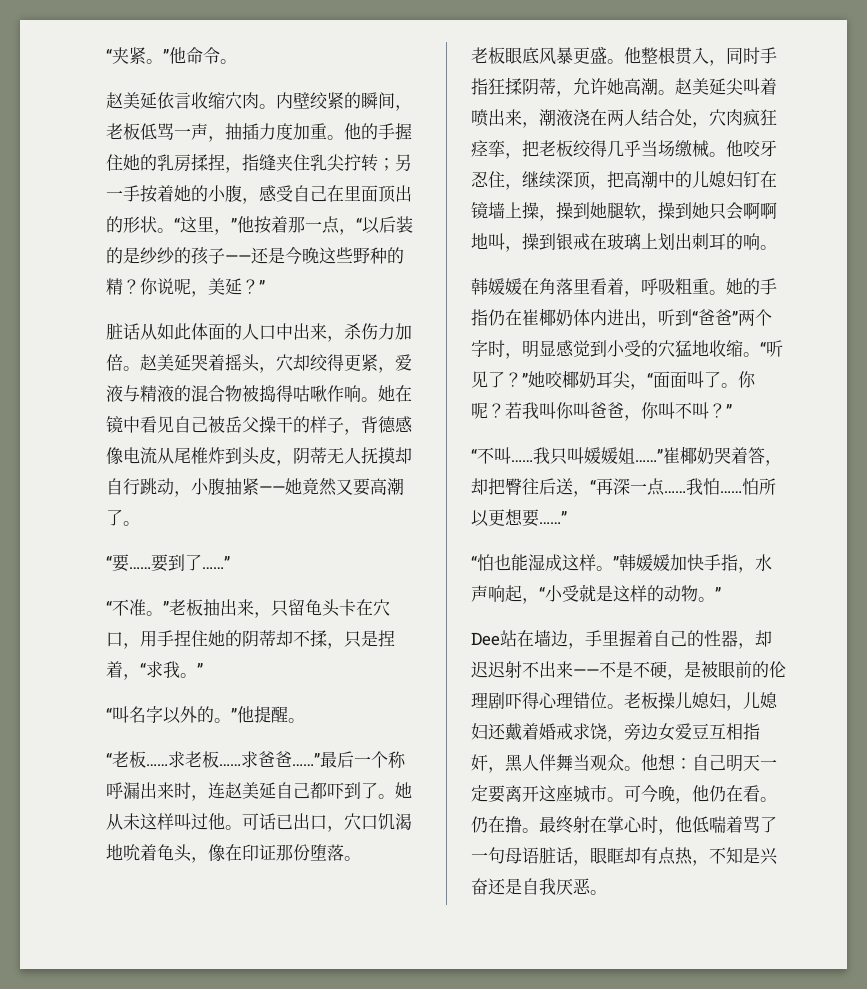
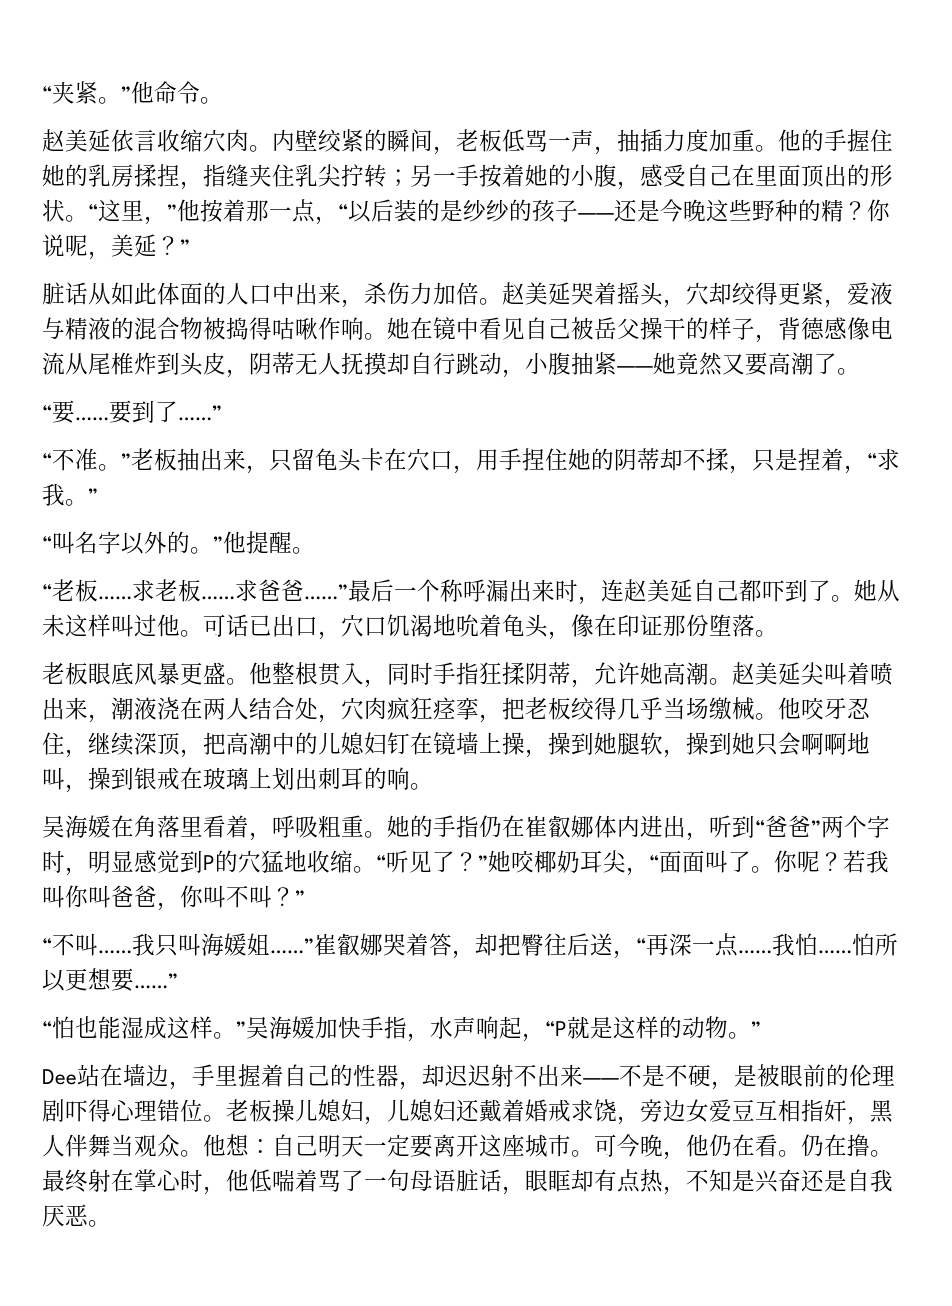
[471,278,505,295] 韩媛 -> [42,815,88,838] 吴海
[539,308,573,327] 椰奶 -> [548,815,594,838] 叡娜
[607,340,641,357] 小受 -> [203,855,215,870] P
[584,447,601,464] 媛 -> [201,933,224,956] 海
[680,446,714,465] 椰奶 -> [337,933,383,956] 叡娜
[619,554,653,571] 韩媛 -> [246,1016,292,1039] 吴海
[539,585,579,602] “小受 -> [545,1021,567,1036] “P

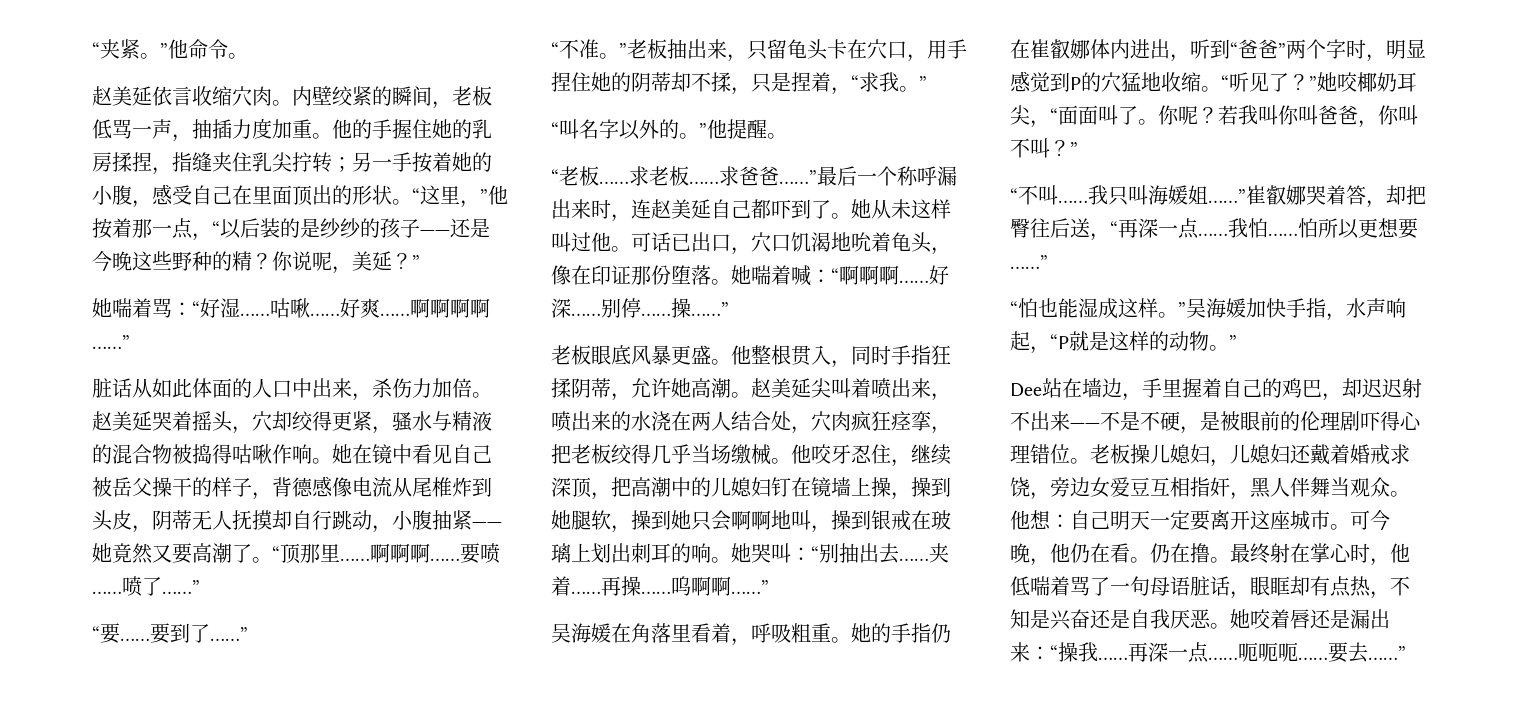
(190, 246) none -> [92,298,490,318] [92,334,130,349] // 她喘着骂：“好湿……咕啾……好爽……啊啊啊啊……”
[847,282,893,305] 爱液 -> [392,411,432,432] 骚水
(860, 371) none -> [272,543,500,564] [92,576,200,597] “顶那里……啊啊啊……要喷……喷了……”
(778, 633) none -> [731,265,949,286] [551,298,729,318] 她喘着喊：“啊啊啊……好深……别停……操……”
[111,697,157,720] 潮液 -> [551,411,651,432] 喷出来的水
(433, 786) none -> [731,543,949,564] [551,576,769,596] 她哭叫：“别抽出去……夹着……再操……呜啊啊……”
[353,1064,399,1087] 性器 -> [1282,378,1322,398] 鸡巴
(111, 1223) none -> [1230,609,1390,629] [1010,642,1406,663] 她咬着唇还是漏出来：“操我……再深一点……呃呃呃……要去……”

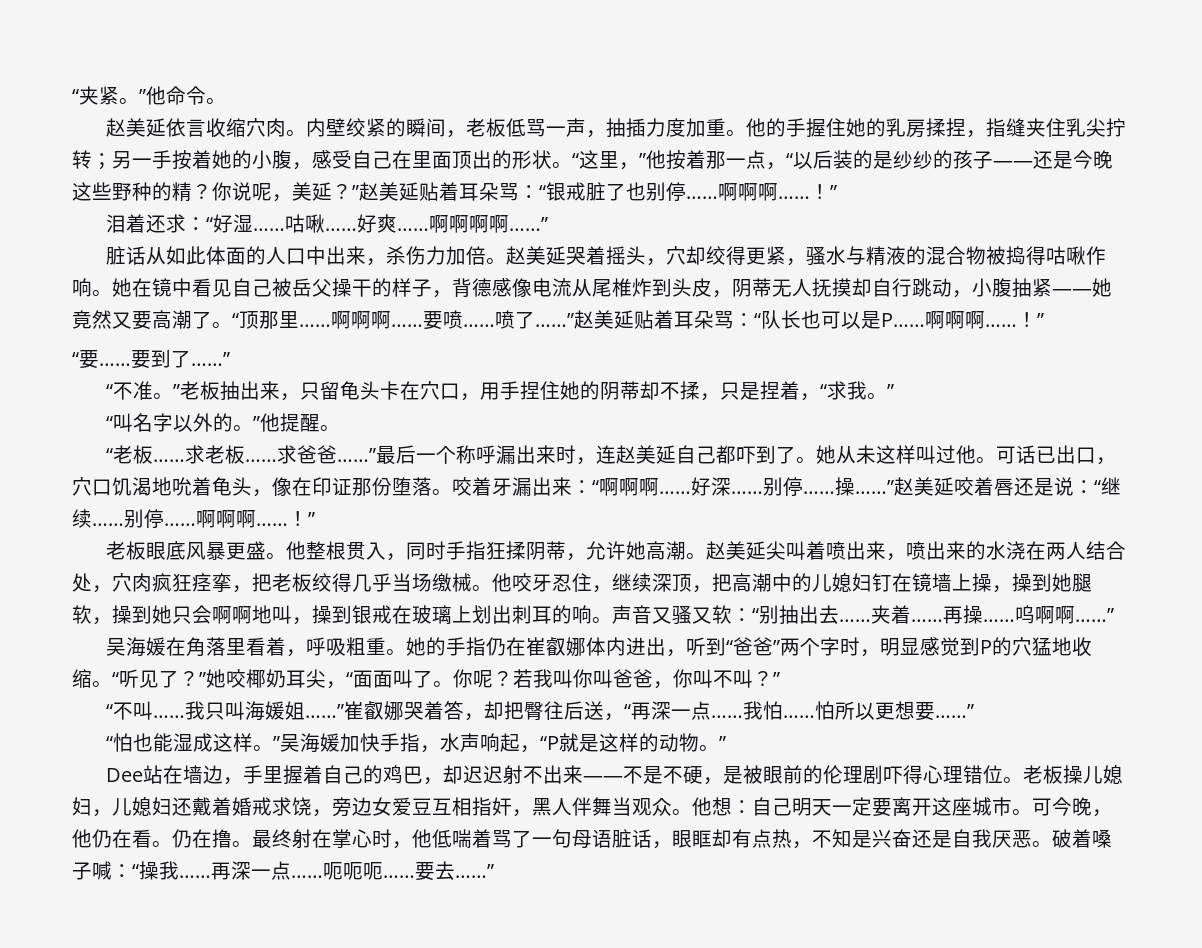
[92,298,172,318] // 她喘着骂 -> [359,182,837,201] [106,214,187,233] 赵美延贴着耳朵骂：“银戒脏了也别停……啊啊啊……！” // 泪着还求
(200, 586) none -> [574,310,1044,329] 赵美延贴着耳朵骂：“队长也可以是P……啊啊啊……！”
[731,265,811,286] 她喘着喊 -> [452,477,572,496] 咬着牙漏出来
(729, 308) none -> [894,477,1121,496] [72,509,315,528] 赵美延咬着唇还是说：“继续……别停……啊啊啊……！”
[731,543,791,563] 她哭叫 -> [612,605,732,625] 声音又骚又软
[1230,609,1390,629] [1010,642,1030,662] 她咬着唇还是漏出来 -> [1052,829,1112,848] [72,861,112,880] 破着嗓子喊

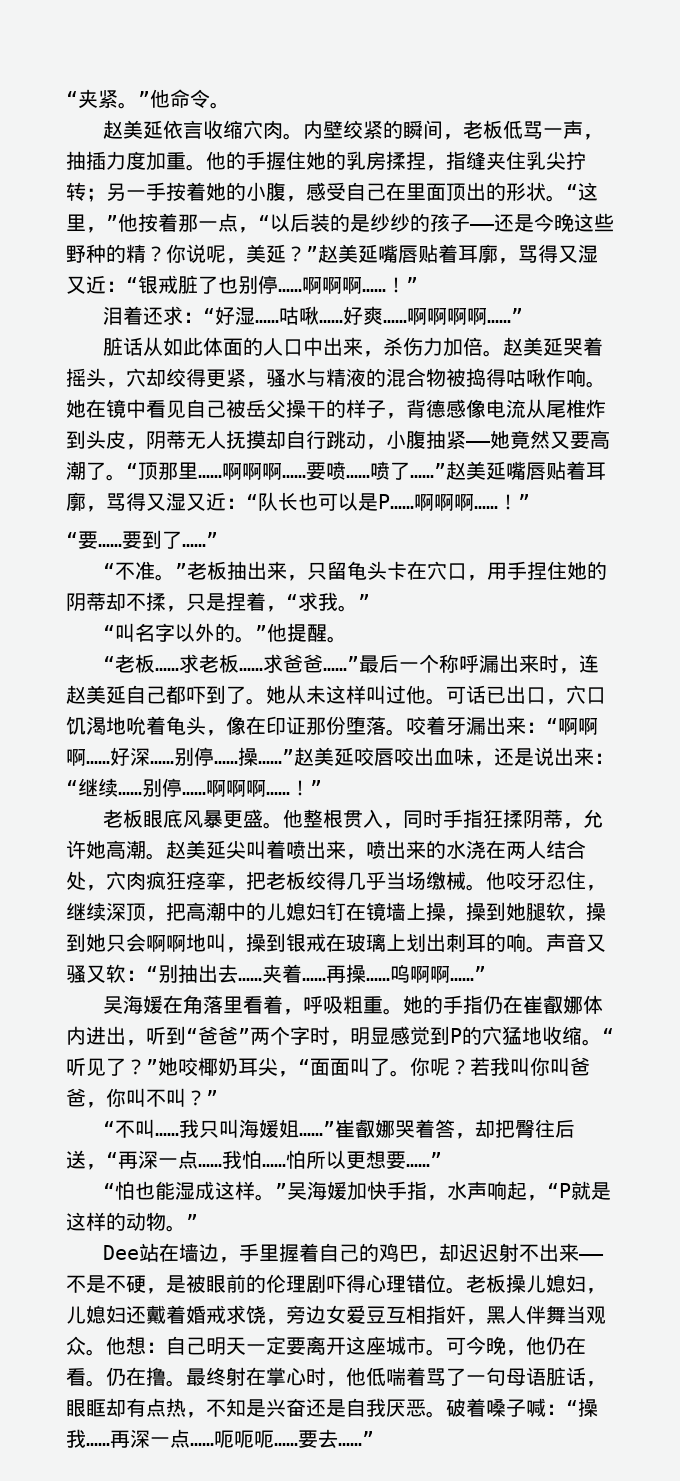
[419,182,519,201] 贴着耳朵骂 -> [378,244,598,264] [66,275,106,294] 嘴唇贴着耳廓，骂得又湿又近
[634,310,734,329] 贴着耳朵骂 -> [506,461,606,480] [66,492,226,512] 嘴唇贴着耳廓，骂得又湿又近
[974,477,1074,496] 着唇还是说 -> [374,747,594,767] 唇咬出血味，还是说出来

